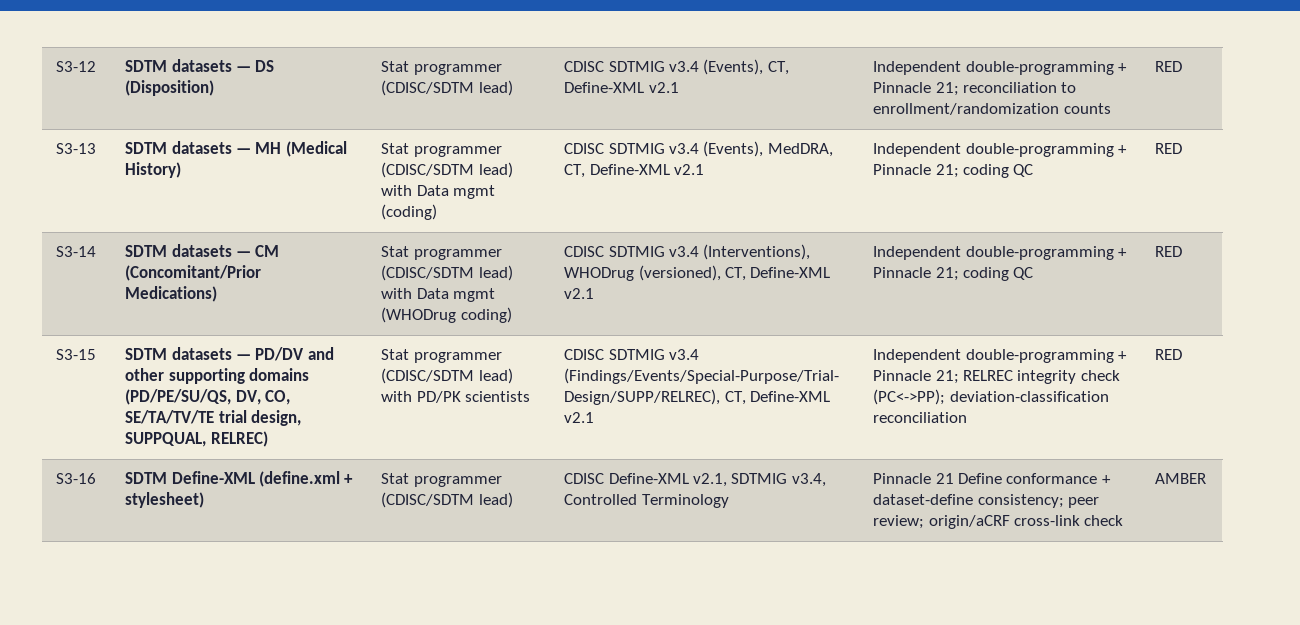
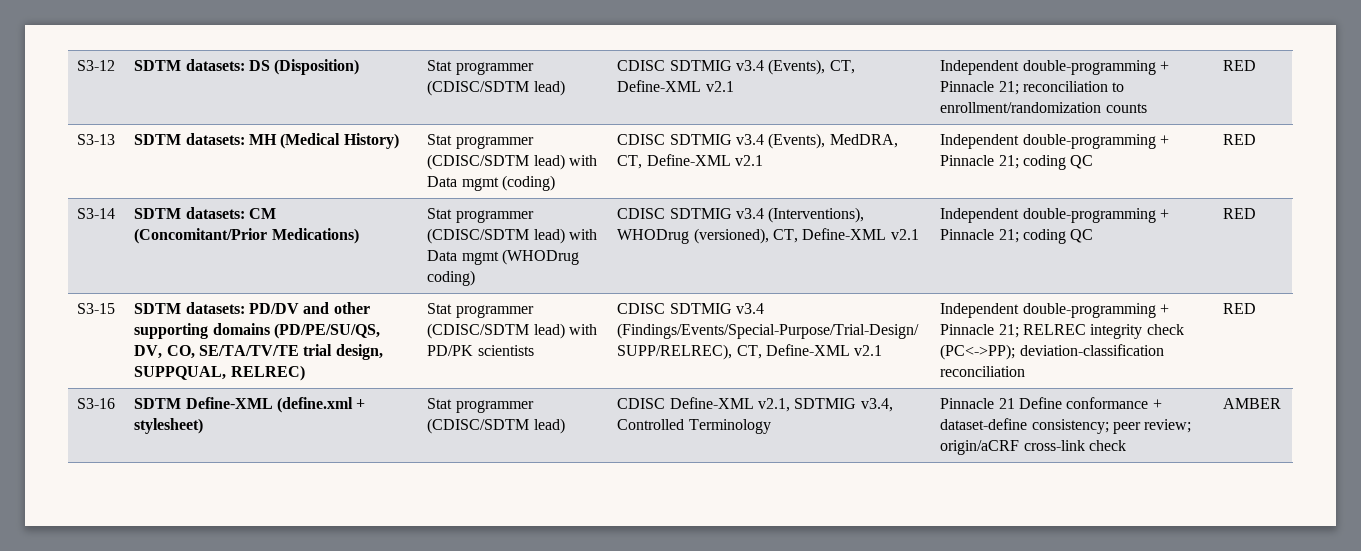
[171,59,252,72] datasets — -> [185,59,245,71] datasets:
[171,141,252,154] datasets — -> [185,133,245,145] datasets:
[171,244,252,257] datasets — -> [185,207,245,219] datasets:
[171,347,252,360] datasets — -> [185,302,245,314] datasets:

